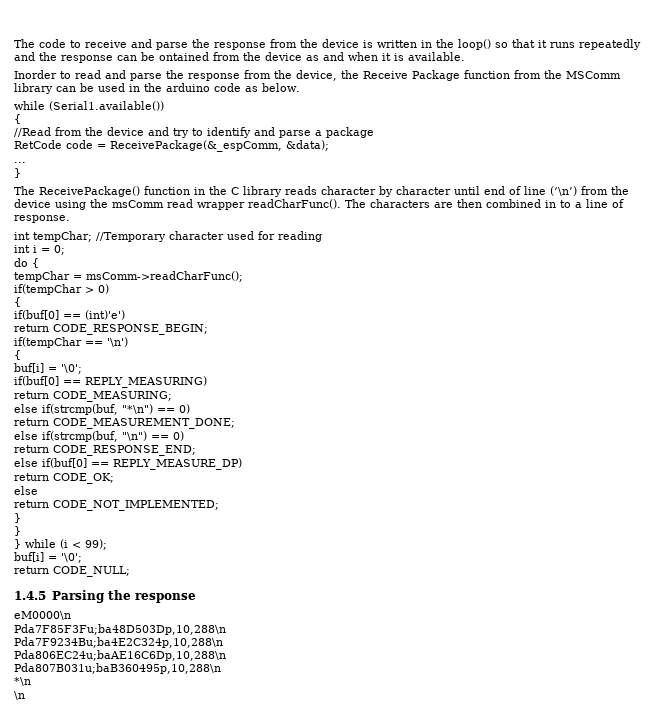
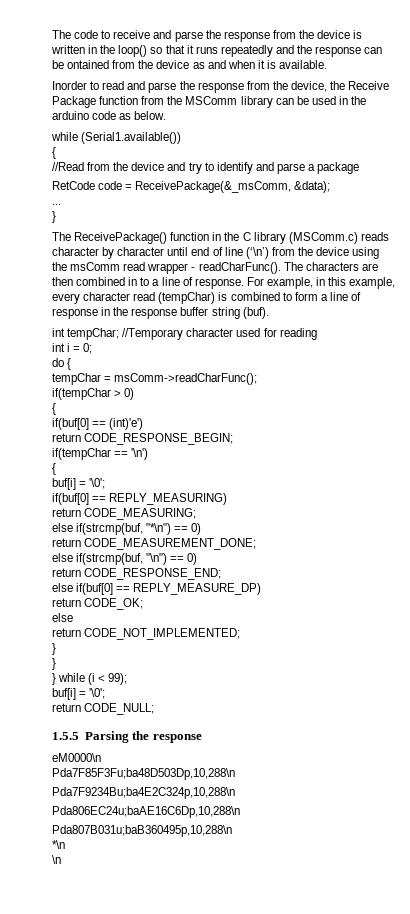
[110,140,282,152] ReceivePackage(&_espComm, -> [135,181,292,193] ReceivePackage(&_msComm,
(282, 191) none -> [288,232,358,244] (MSComm.c)
(245, 206) none -> [191,267,196,271] -
(70, 219) none -> [246,277,396,289] [52,292,362,304] [52,307,269,319] For example, in this example, every character read (tempChar) is combined to form a line of response in the response buffer string (buf).
[14,591,46,600] 1.4.5 -> [52,732,79,740] 1.5.5

